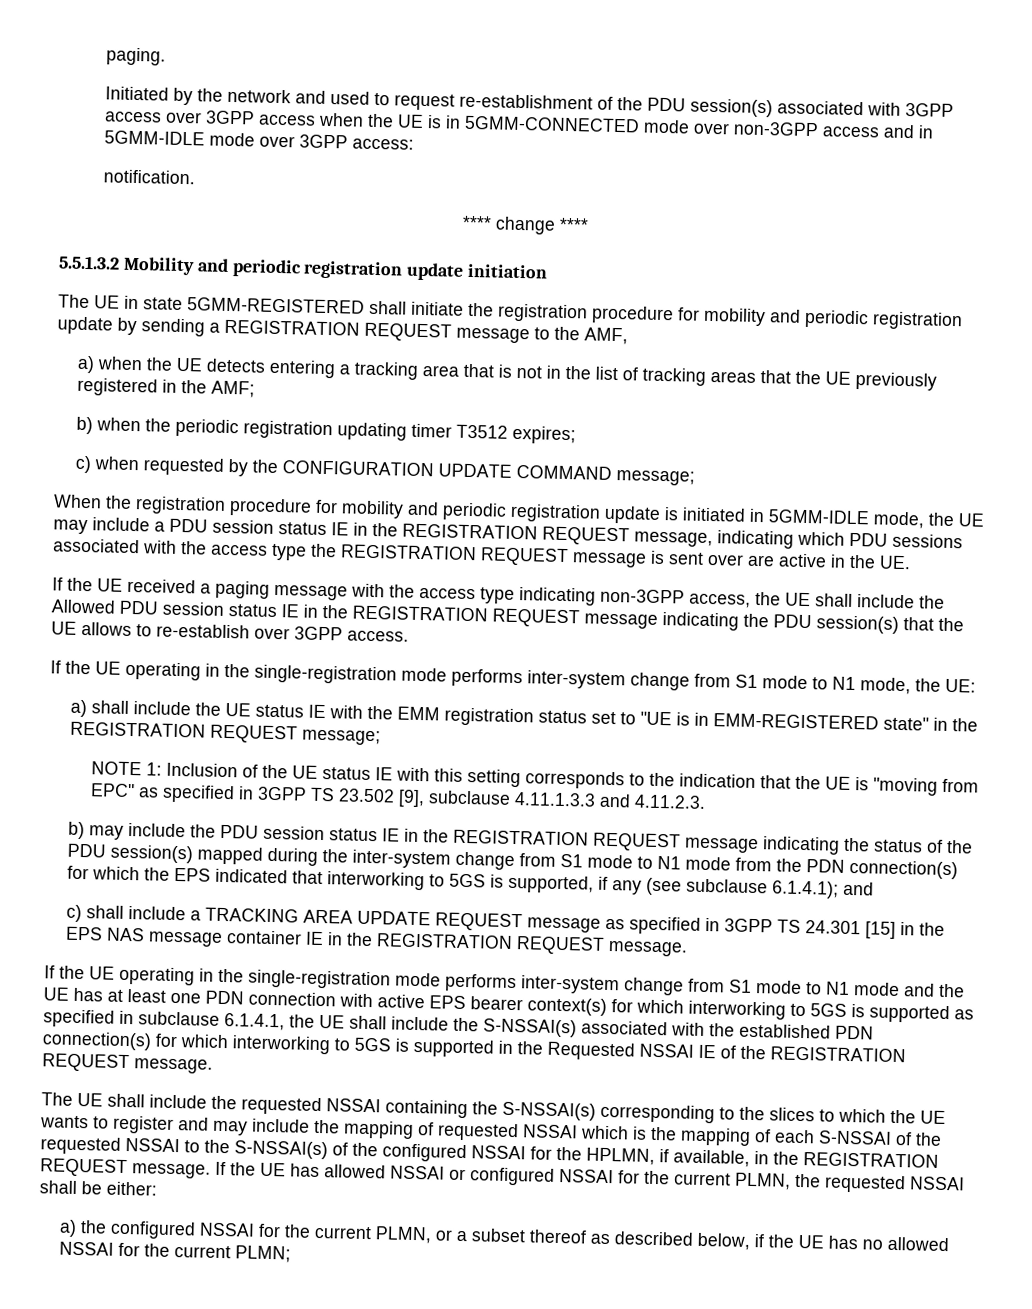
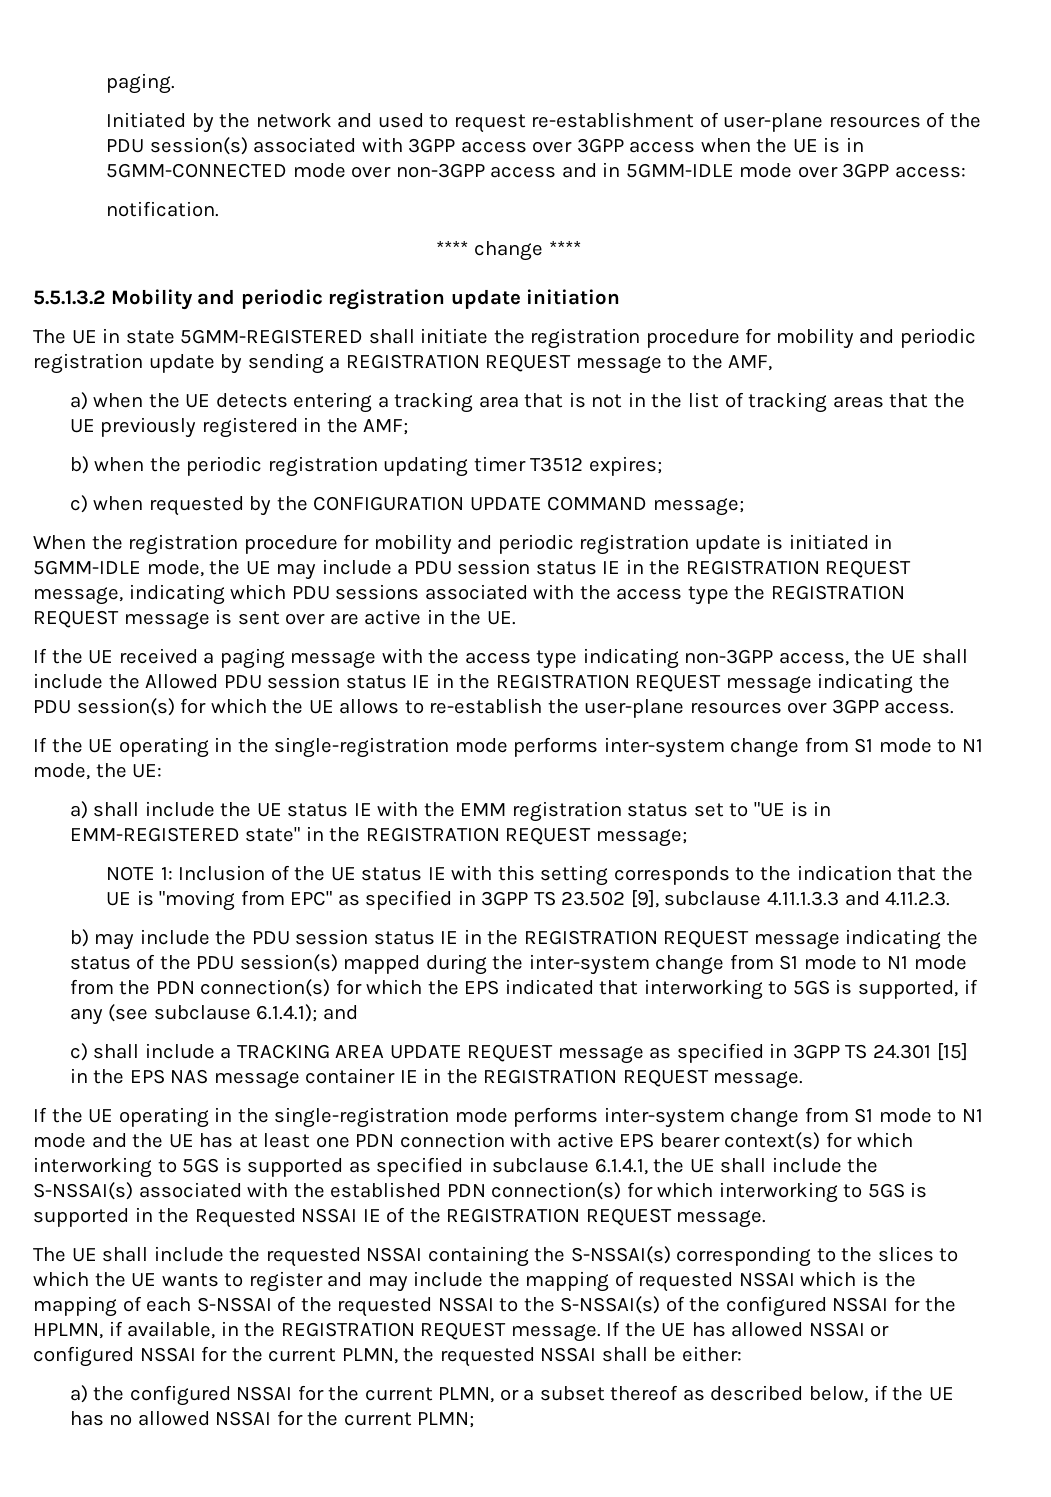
(613, 103) none -> [723,112,946,132] user-plane resources of
[903,617,934,631] that -> [180,698,267,714] for which
(250, 631) none -> [547,699,782,718] the user-plane resources

